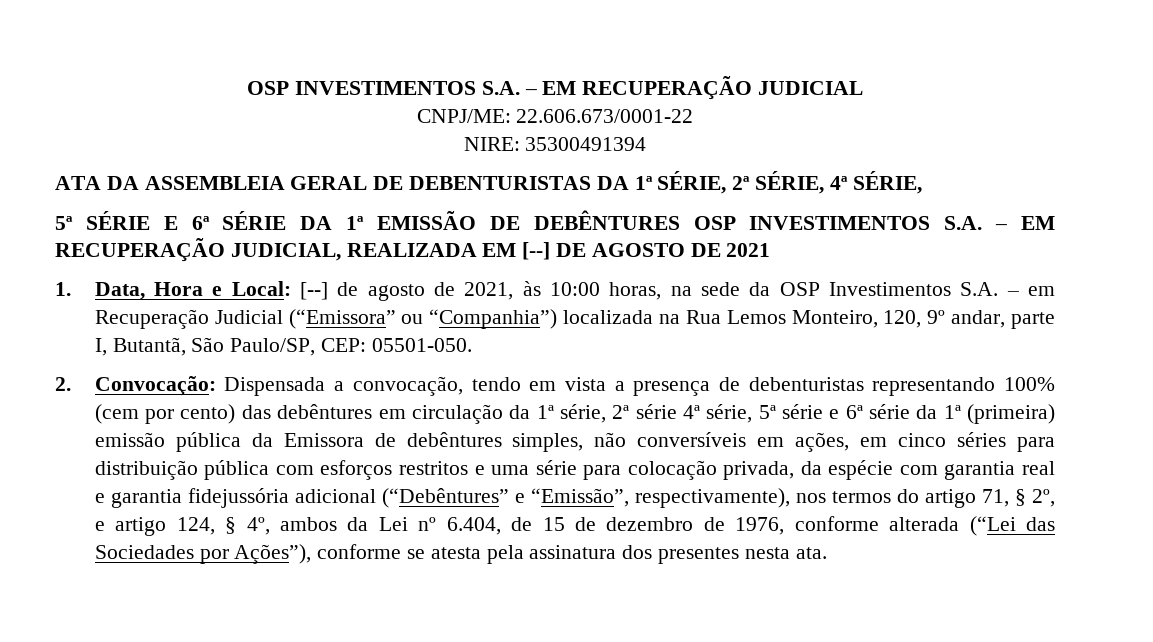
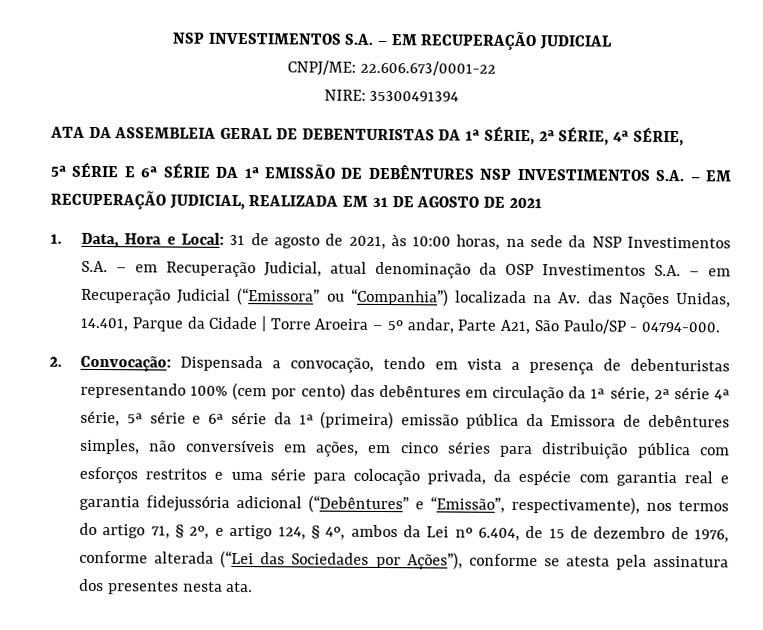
[247,81,290,95] OSP -> [171,32,204,44] NSP
[693,216,736,230] OSP -> [479,168,513,180] NSP
[522,242,551,260] [--] -> [371,196,388,208] 31
[300,282,329,300] [--] -> [229,234,246,246] 31
(771, 289) none -> [591,236,731,249] [81,260,498,279] NSP Investimentos S.A. – em Recuperação Judicial, atual denominação da
[685,310,1055,329] [94,337,472,356] Rua Lemos Monteiro, 120, 9º andar, parte I, Butantã, São Paulo/SP, CEP: 05501-050. -> [558,291,731,309] [80,316,720,335] Av. das Nações Unidas, 14.401, Parque da Cidade | Torre Aroeira – 5º andar, Parte A21, São Paulo/SP - 04794-000.

